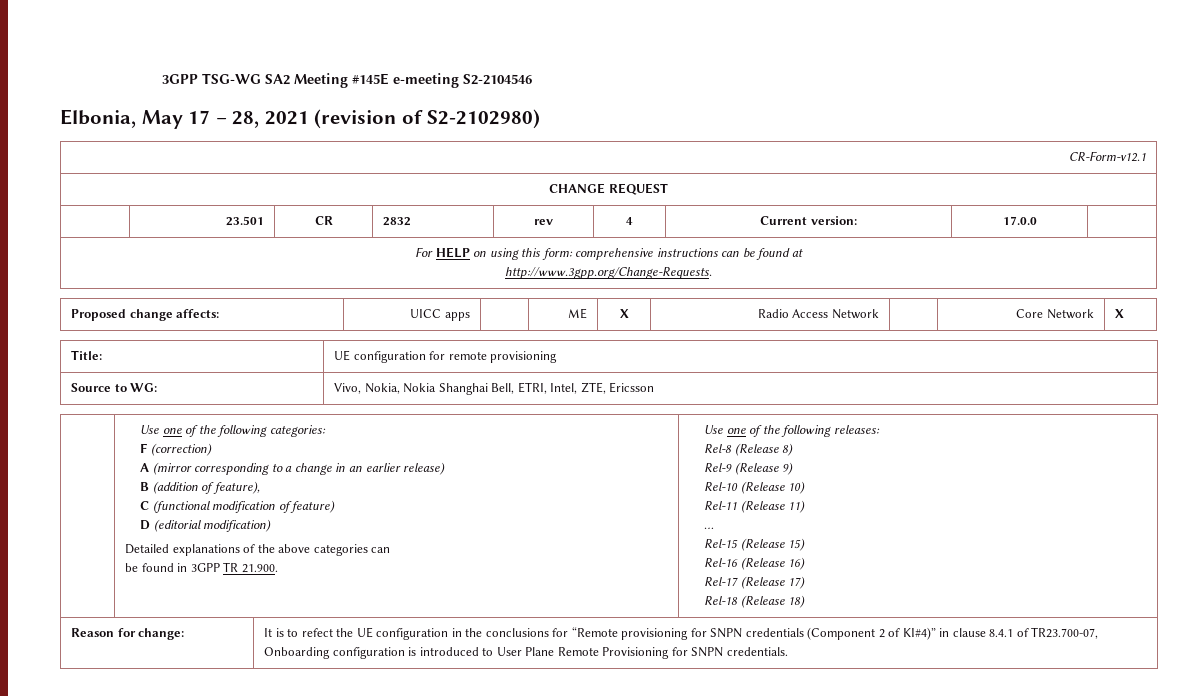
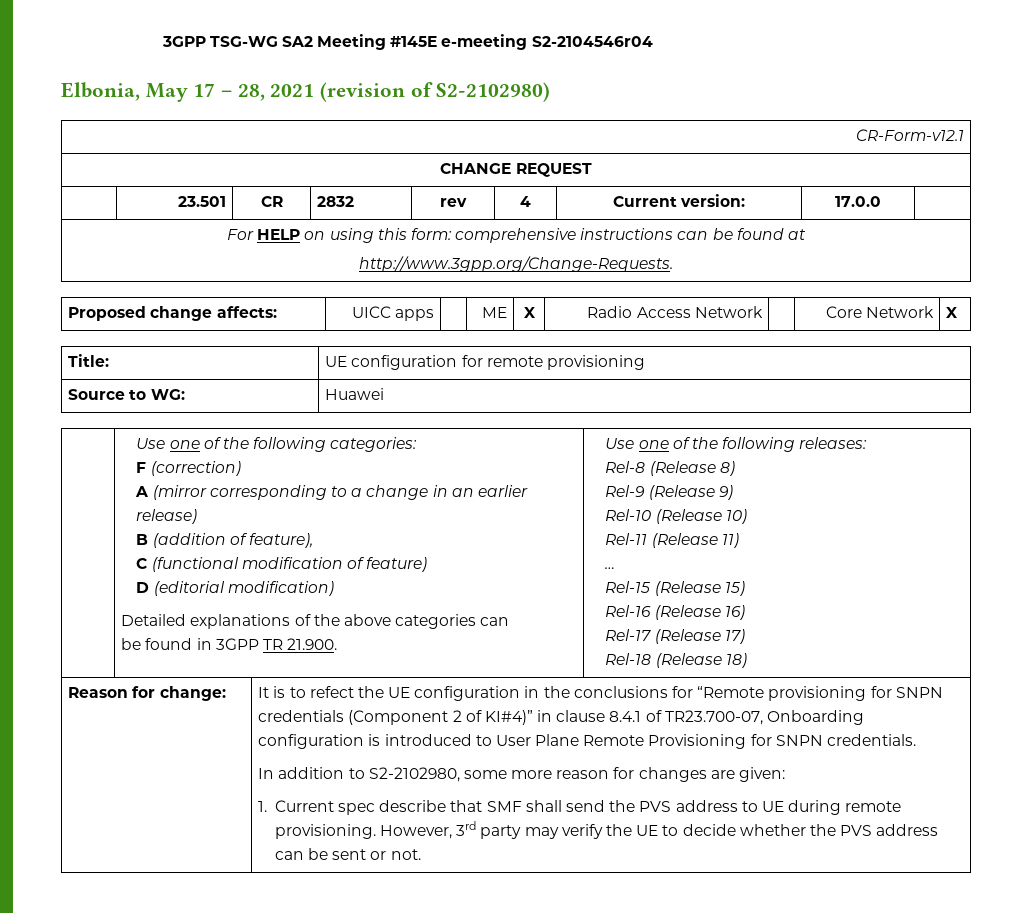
[463,74,533,85] S2-2104546 -> [531,36,653,47] S2-2104546r04
[334,382,655,395] Vivo, Nokia, Nokia Shanghai Bell, ETRI, Intel, ZTE, Ericsson -> [325,388,385,400] Huawei
(788, 651) none -> [258,767,786,782] [258,800,902,815] [274,821,939,839] [274,848,421,860] // In addition to S2-2102980, some more reason for changes are given: // 1. Current spec describe that SMF shall send the PVS address to UE during remote provisioning. However, 3rd party may verify the UE to decide whether the PVS address can be sent or not.

